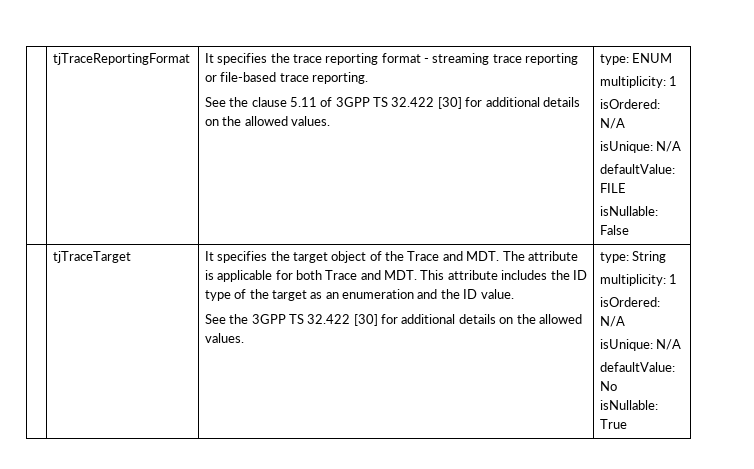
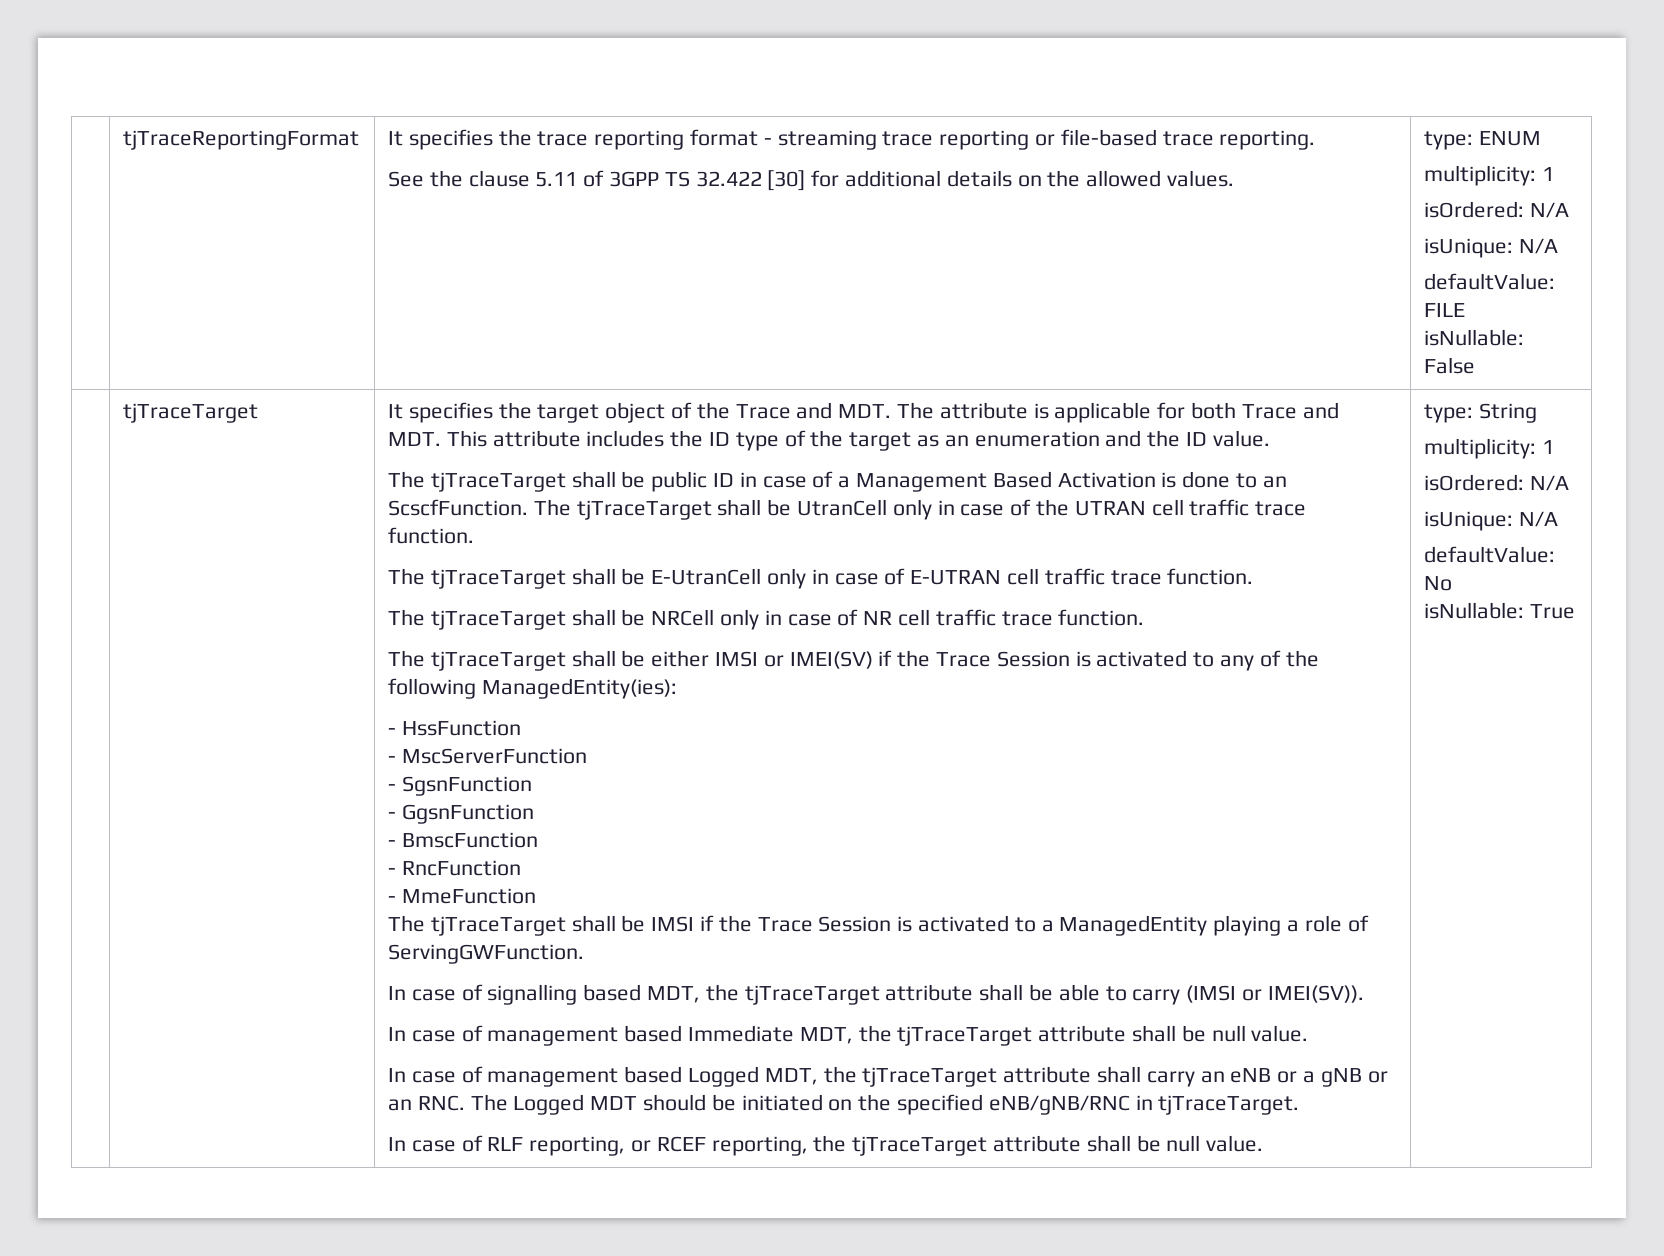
[204,314,582,326] [204,333,244,343] See the 3GPP TS 32.422 [30] for additional details on the allowed values. -> [388,471,1287,492] [388,499,1307,520] [388,527,475,544] [388,568,1254,589] [388,609,1145,630] [388,650,1319,671] [388,678,677,699] [388,720,521,736] [388,748,587,764] [388,776,532,796] [388,804,534,824] [388,832,538,848] [388,860,521,876] [388,888,536,904] [388,915,1369,936] [388,944,585,964] [388,984,1364,1005] [388,1025,1309,1046] [388,1066,1388,1087] [388,1094,1300,1115] [388,1135,1264,1156] The tjTraceTarget shall be public ID in case of a Management Based Activation is done to an ScscfFunction. The tjTraceTarget shall be UtranCell only in case of the UTRAN cell traffic trace function. // The tjTraceTarget shall be E-UtranCell only in case of E-UTRAN cell traffic trace function. // The tjTraceTarget shall be NRCell only in case of NR cell traffic trace function. // The tjTraceTarget shall be either IMSI or IMEI(SV) if the Trace Session is activated to any of the following ManagedEntity(ies): // - HssFunction // - MscServerFunction // - SgsnFunction // - GgsnFunction // - BmscFunction // - RncFunction // - MmeFunction // The tjTraceTarget shall be IMSI if the Trace Session is activated to a ManagedEntity playing a role of ServingGWFunction. // In case of signalling based MDT, the tjTraceTarget attribute shall be able to carry (IMSI or IMEI(SV)). // In case of management based Immediate MDT, the tjTraceTarget attribute shall be null value. // In case of management based Logged MDT, the tjTraceTarget attribute shall carry an eNB or a gNB or an RNC. The Logged MDT should be initiated on the specified eNB/gNB/RNC in tjTraceTarget. // In case of RLF reporting, or RCEF reporting, the tjTraceTarget attribute shall be null value.

